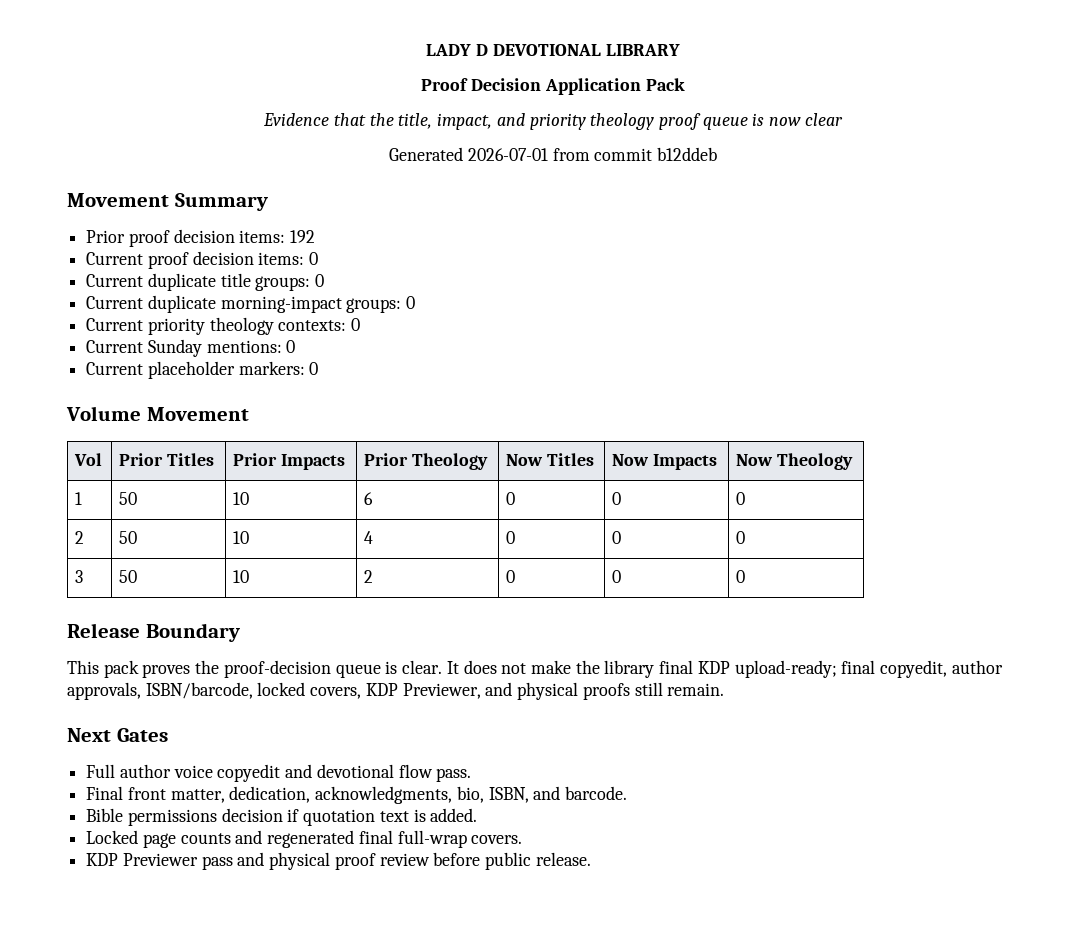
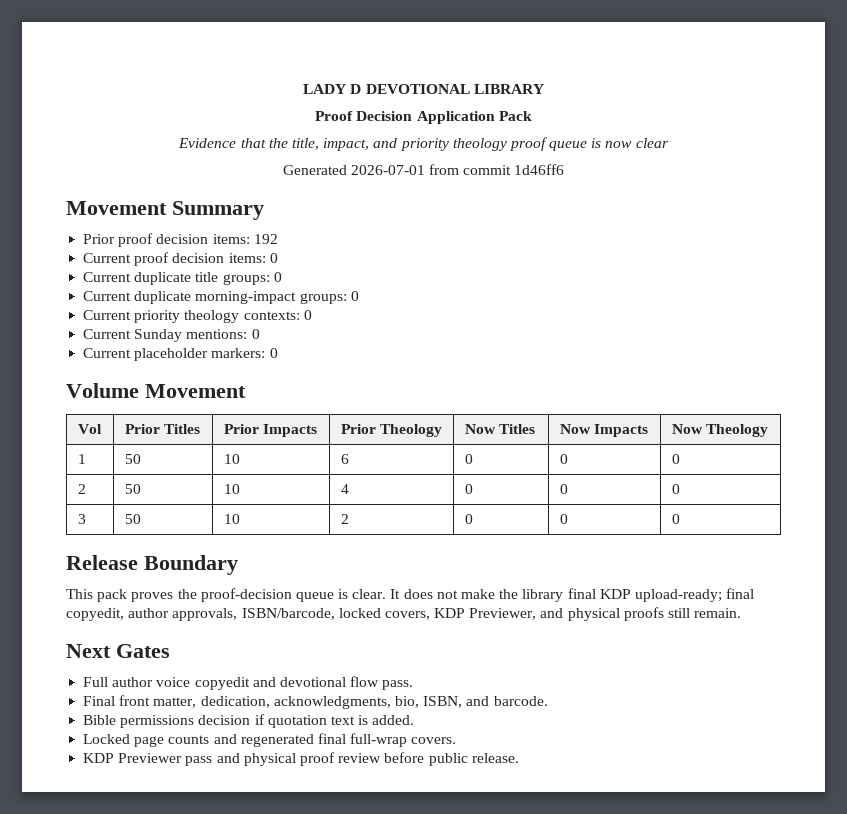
[656,147,717,161] b12ddeb -> [514,164,565,175] 1d46ff6

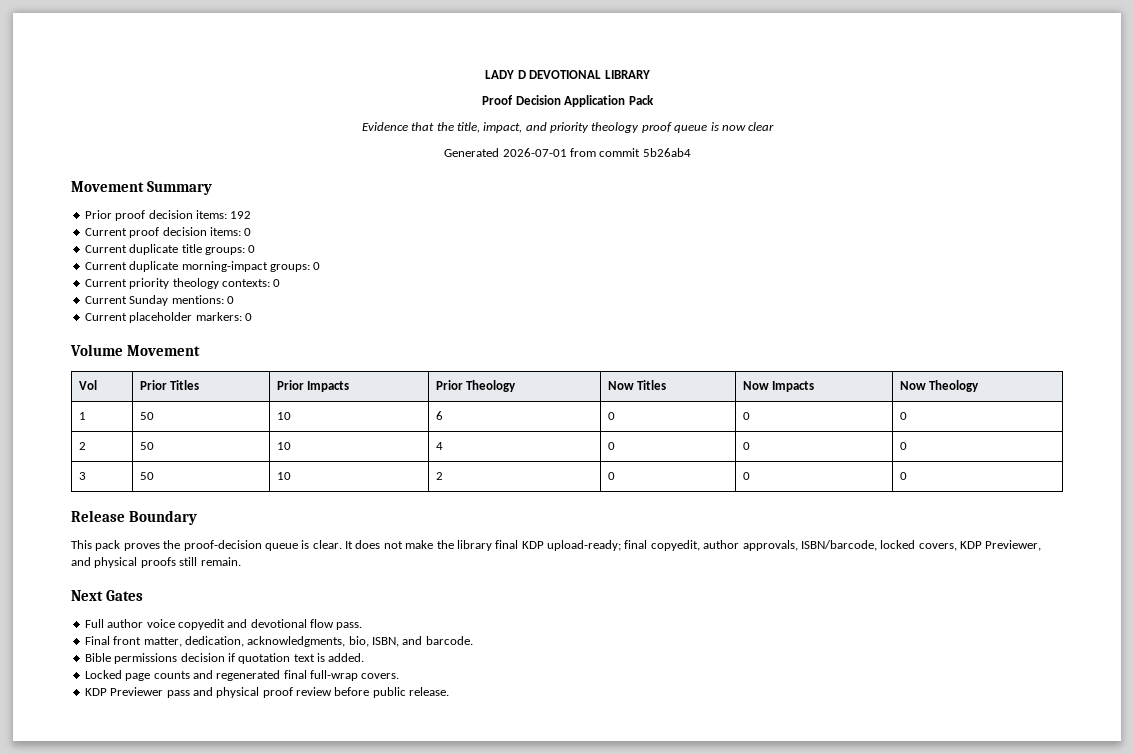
[514,164,565,175] 1d46ff6 -> [642,148,691,157] 5b26ab4

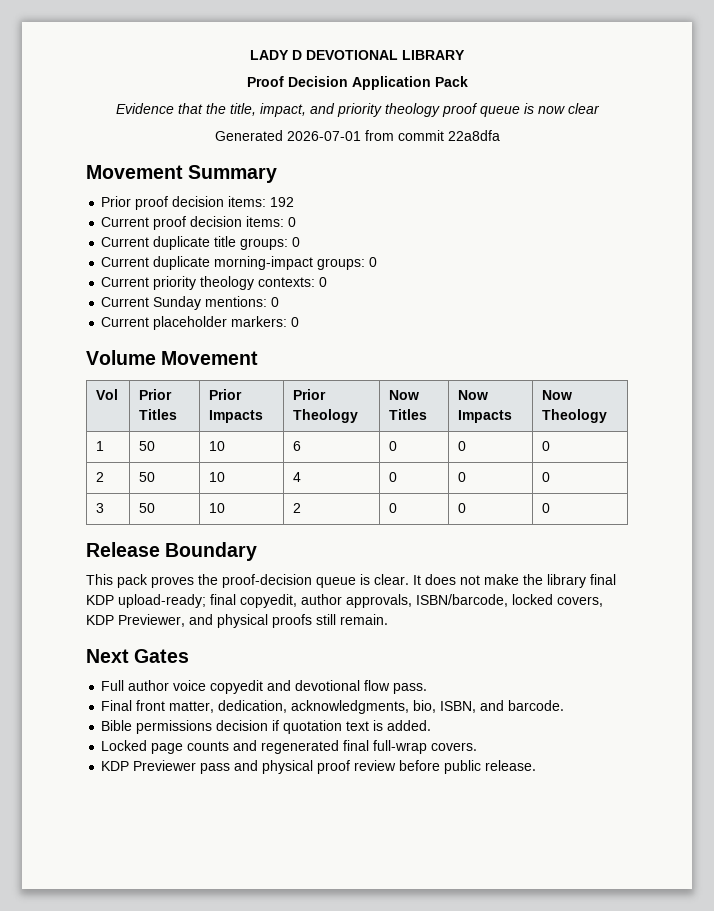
[642,148,691,157] 5b26ab4 -> [447,130,500,141] 22a8dfa

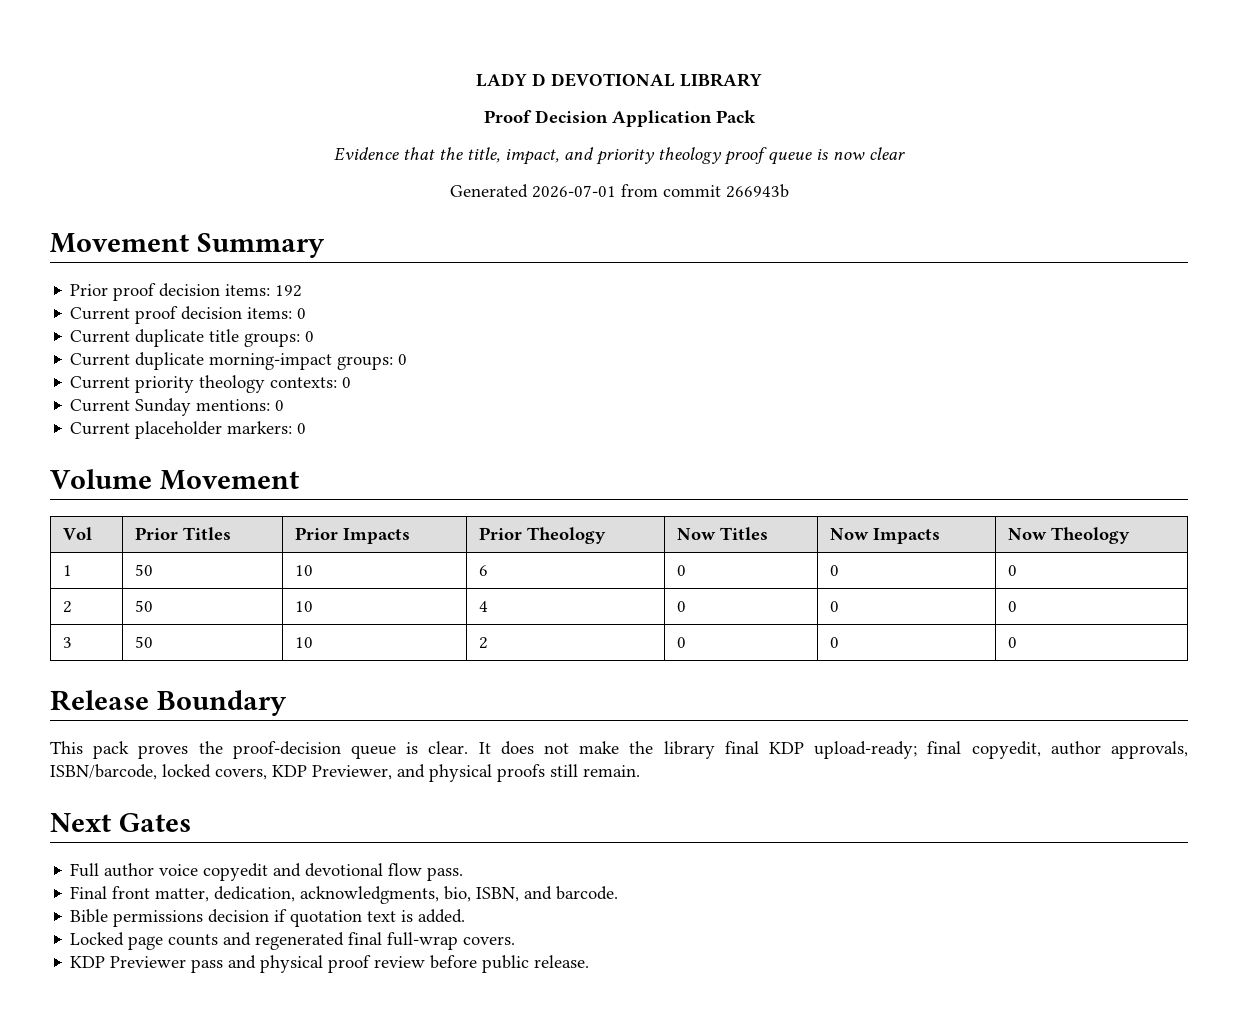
[447,130,500,141] 22a8dfa -> [725,184,789,198] 266943b

